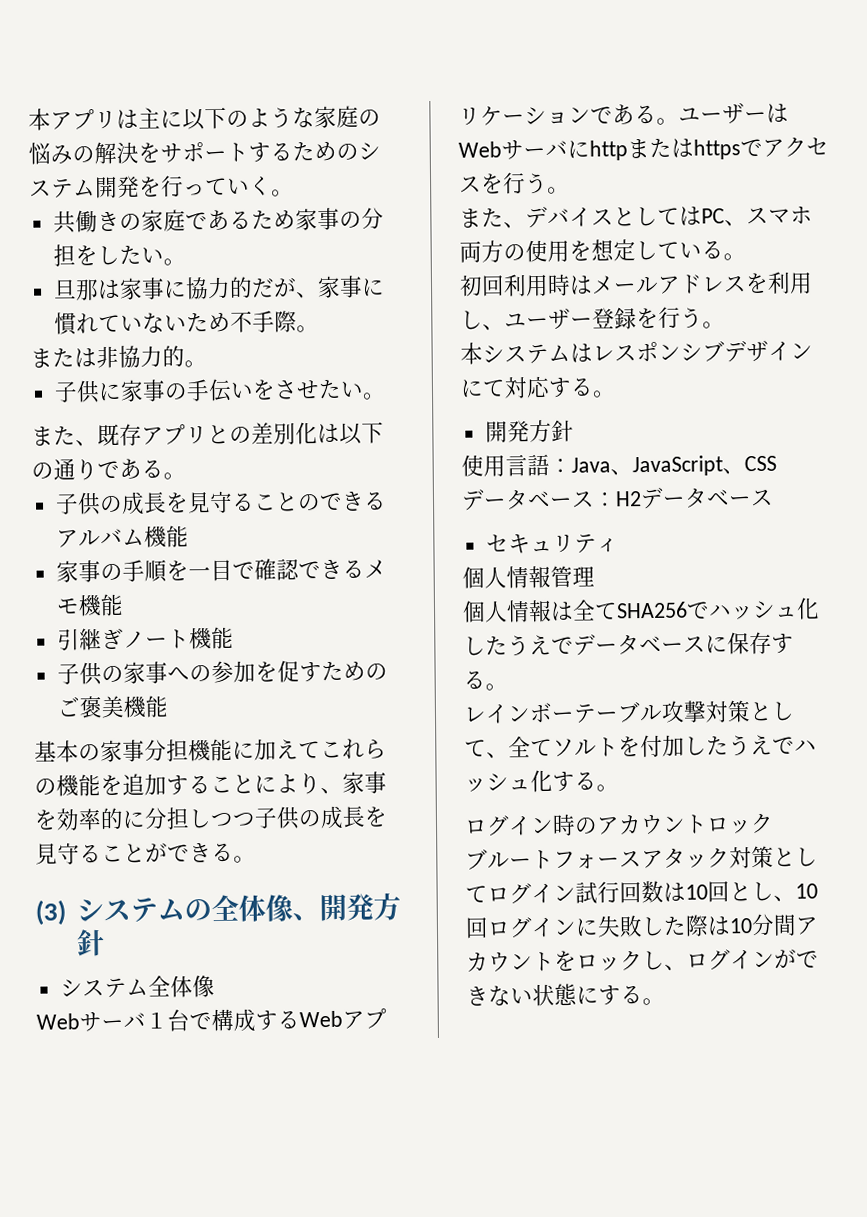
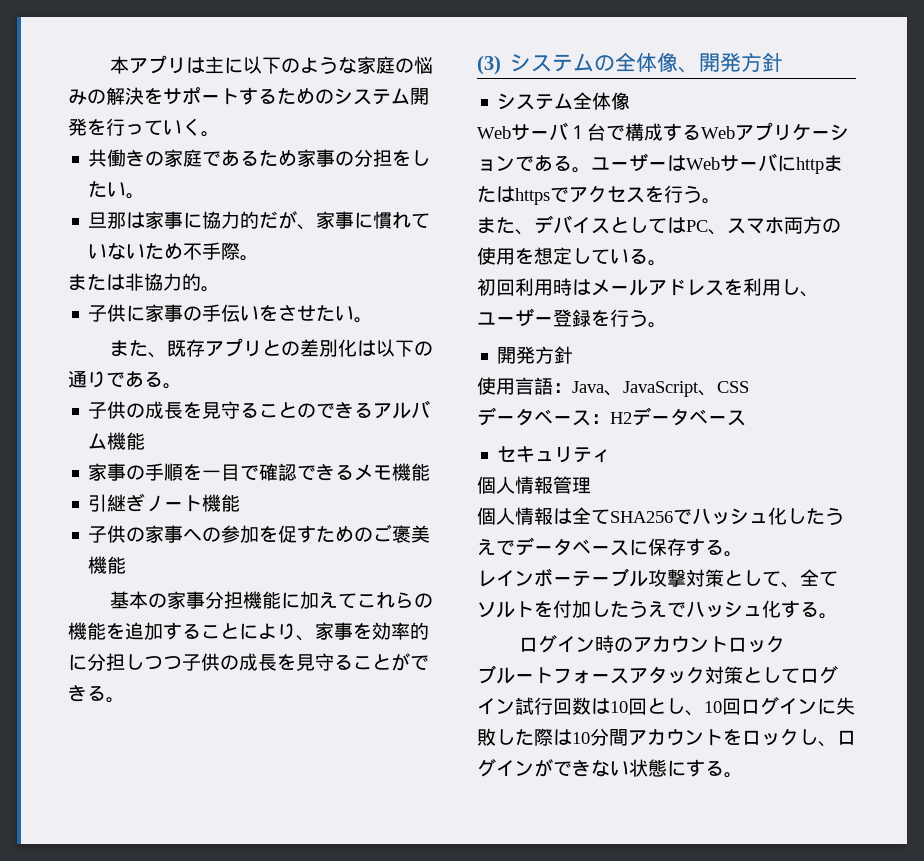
[460,339,813,365] [460,375,616,399] // 本システムはレスポンシブデザインにて対応する。 -> (667, 325) none

